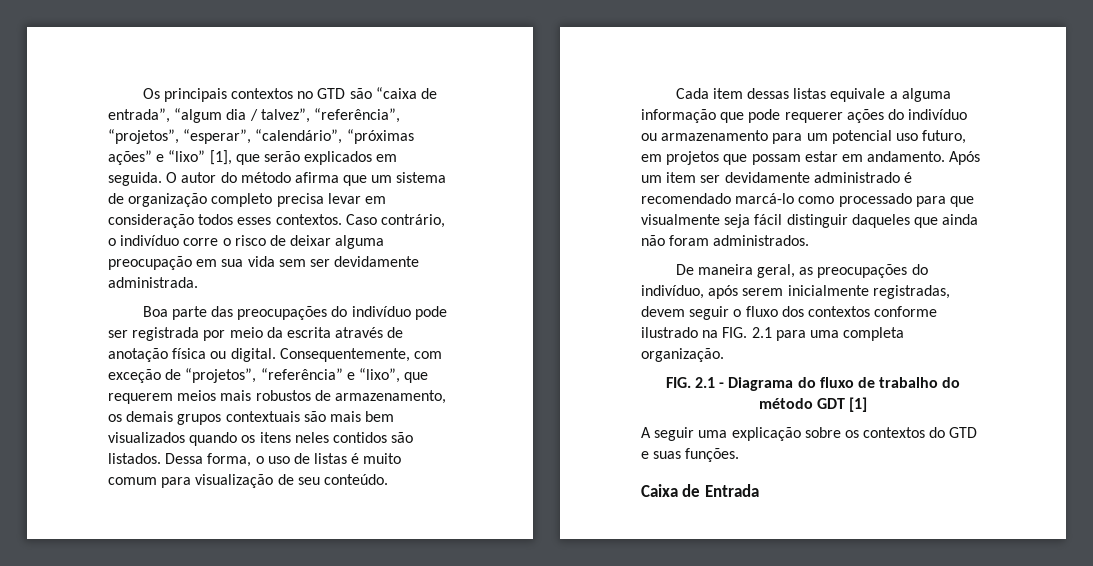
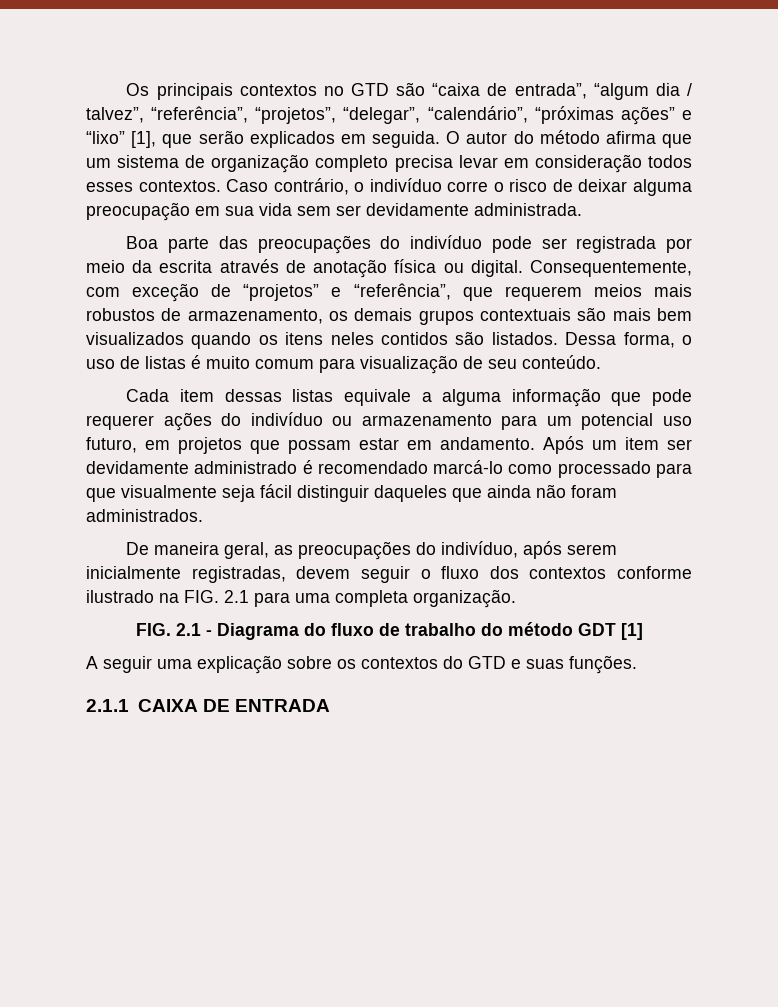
[183,129,252,144] “esperar”, -> [343,107,421,124] “delegar”,
[185,368,400,383] “projetos”, “referência” e “lixo”, -> [243,283,451,301] “projetos” e “referência”,
[641,484,759,497] Caixa de Entrada -> [86,699,331,712] 2.1.1 CAIXA DE ENTRADA

